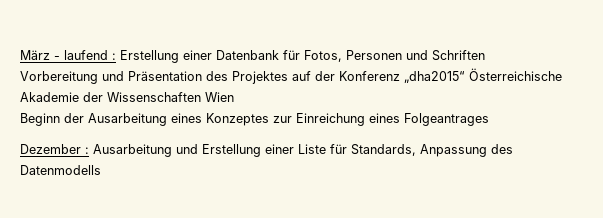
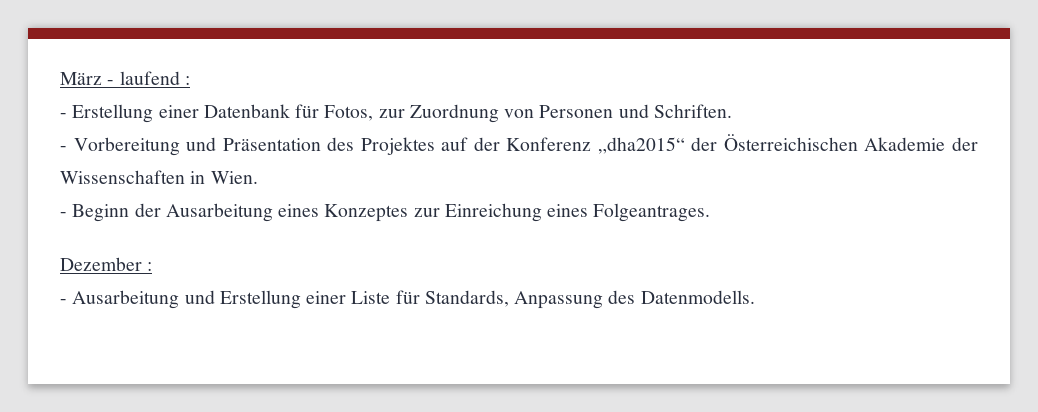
(116, 56) none -> [60,113,67,118] // -
[346,50,485,61] Personen und Schriften // -> [378,104,732,123] [60,146,67,151] zur Zuordnung von Personen und Schriften. // -
[469,68,562,81] Österreichische -> [691,134,858,151] der Österreichischen
[205,92,234,102] Wien // -> [190,171,258,184] [60,212,67,217] in Wien. // -
[404,113,489,126] Folgeantrages -> [593,203,711,222] Folgeantrages.
(89, 150) none -> [60,299,67,304] // -
[20,165,101,175] Datenmodells -> [640,290,755,304] Datenmodells.

